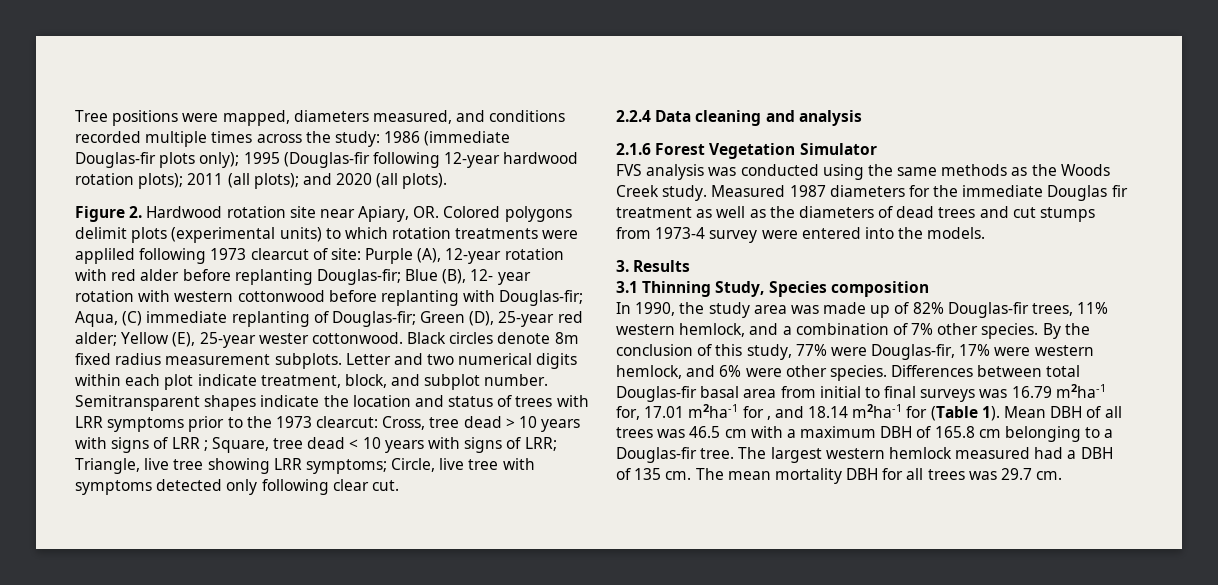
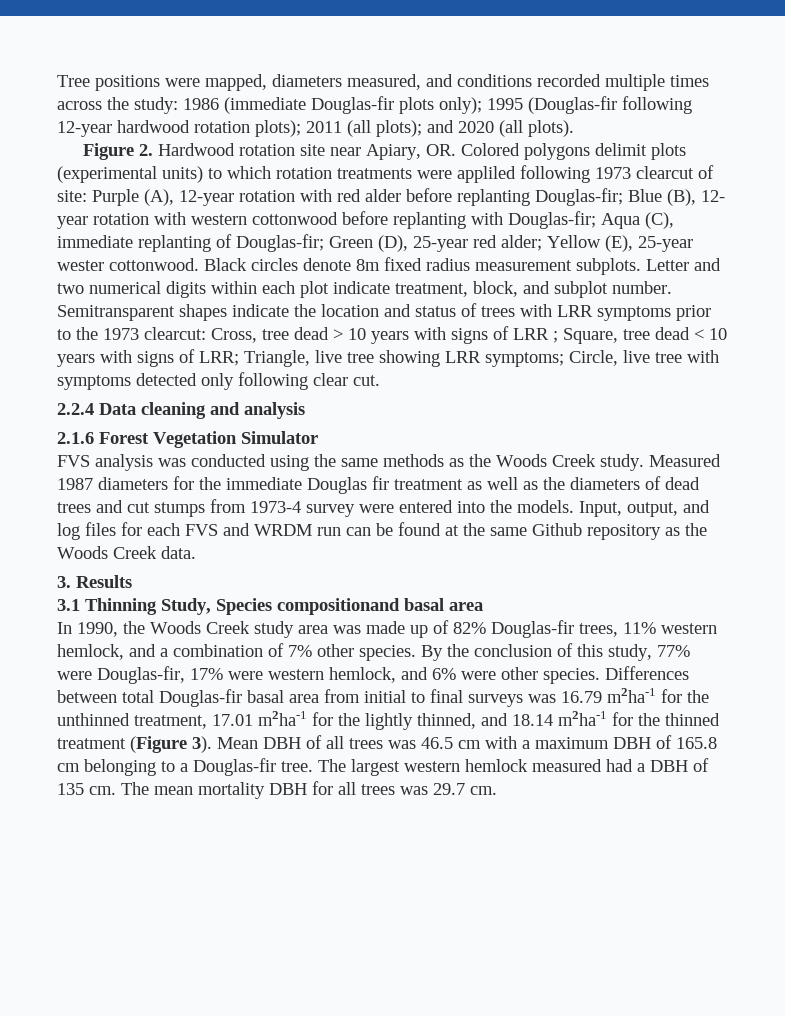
[75,311,143,327] Aqua, (C) -> [601,212,674,229] Aqua (C),
(986, 233) none -> [579,500,710,517] [57,522,707,540] [57,546,196,559] Input, output, and log files for each FVS and WRDM run can be found at the same Github repository as the Woods Creek data.
[830,281,929,297] composition -> [277,598,483,615] compositionand basal area
(705, 308) none -> [150,621,250,634] Woods Creek
[616,404,1000,421] for, 17.01 m2ha-1 for , and 18.14 m2ha-1 for (Table 1). -> [661,689,709,703] [57,711,720,730] [57,736,212,753] for the unthinned treatment, 17.01 m2ha-1 for the lightly thinned, and 18.14 m2ha-1 for the thinned treatment (Figure 3).

